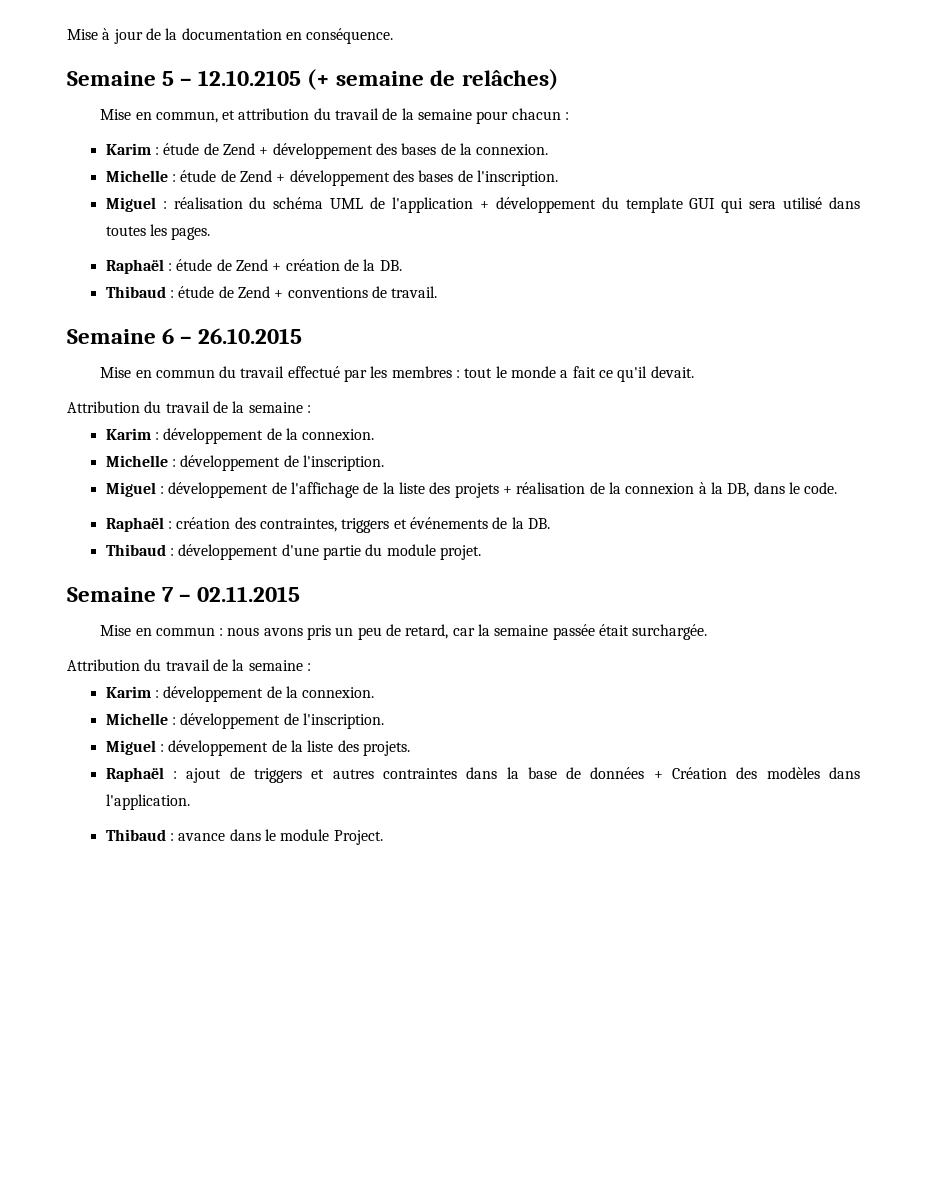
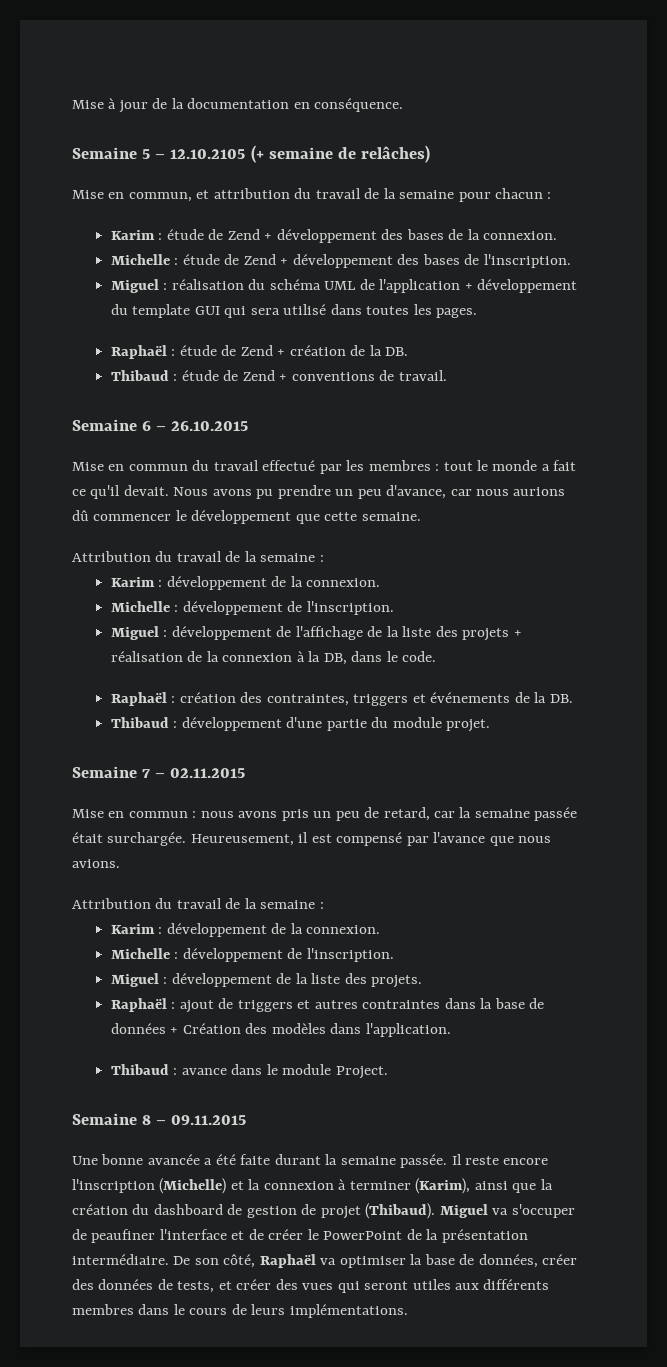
(694, 372) none -> [173,485,566,499] [72,510,421,524] Nous avons pu prendre un peu d'avance, car nous aurions dû commencer le développement que cette semaine.
(708, 632) none -> [190,832,552,846] [72,859,120,868] Heureusement, il est compensé par l'avance que nous avions.
(383, 837) none -> [72,1113,247,1125] [72,1154,549,1168] [72,1178,553,1194] [72,1203,575,1219] [72,1229,528,1243] [72,1254,578,1268] [72,1279,550,1293] [72,1304,408,1318] // Semaine 8 – 09.11.2015 // Une bonne avancée a été faite durant la semaine passée. Il reste encore l'inscription (Michelle) et la connexion à terminer (Karim), ainsi que la création du dashboard de gestion de projet (Thibaud). Miguel va s'occuper de peaufiner l'interface et de créer le PowerPoint de la présentation intermédiaire. De son côté, Raphaël va optimiser la base de données, créer des données de tests, et créer des vues qui seront utiles aux différents membres dans le cours de leurs implémentations.

